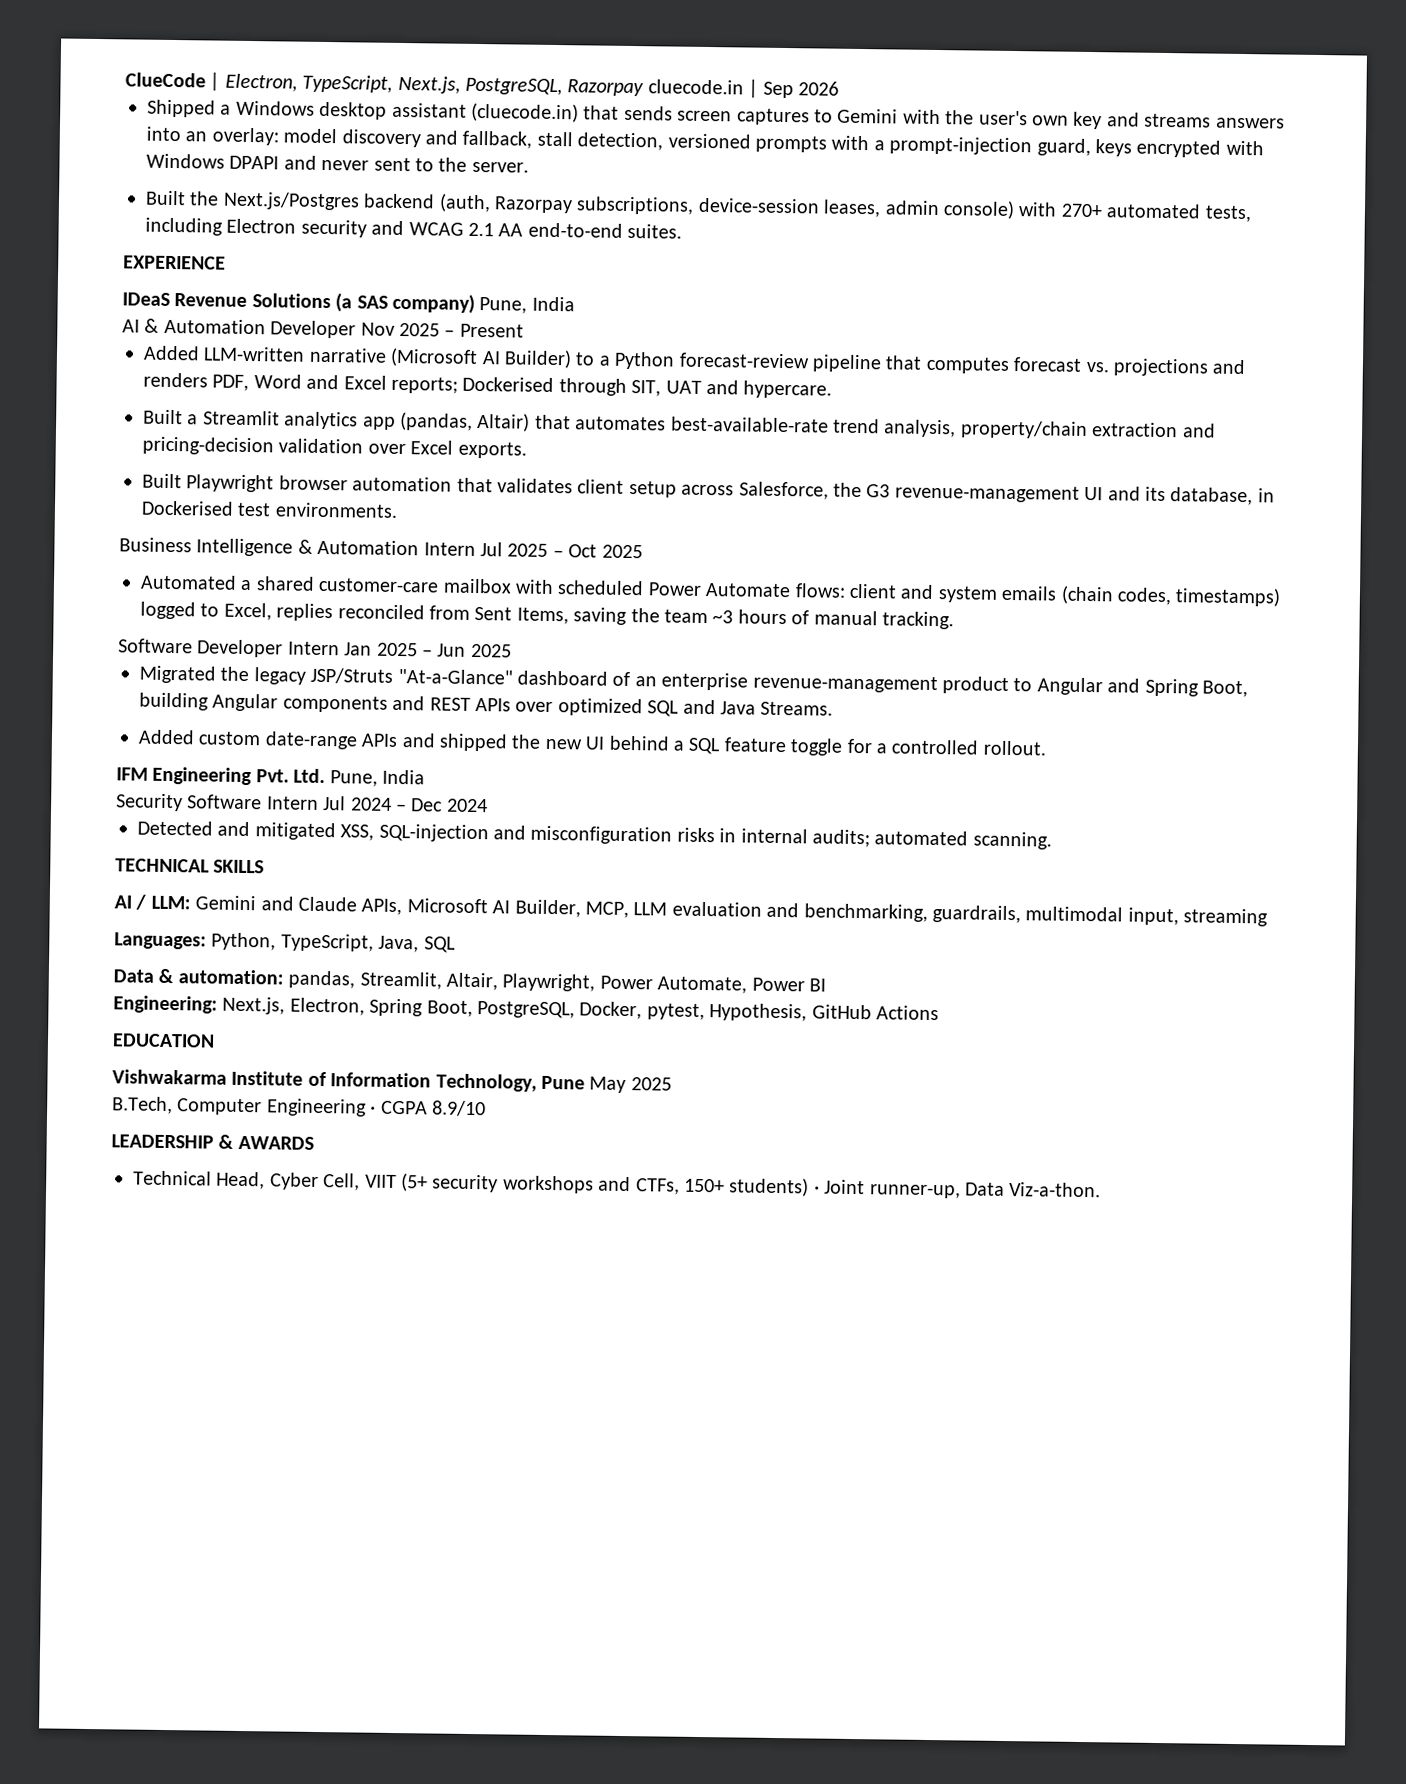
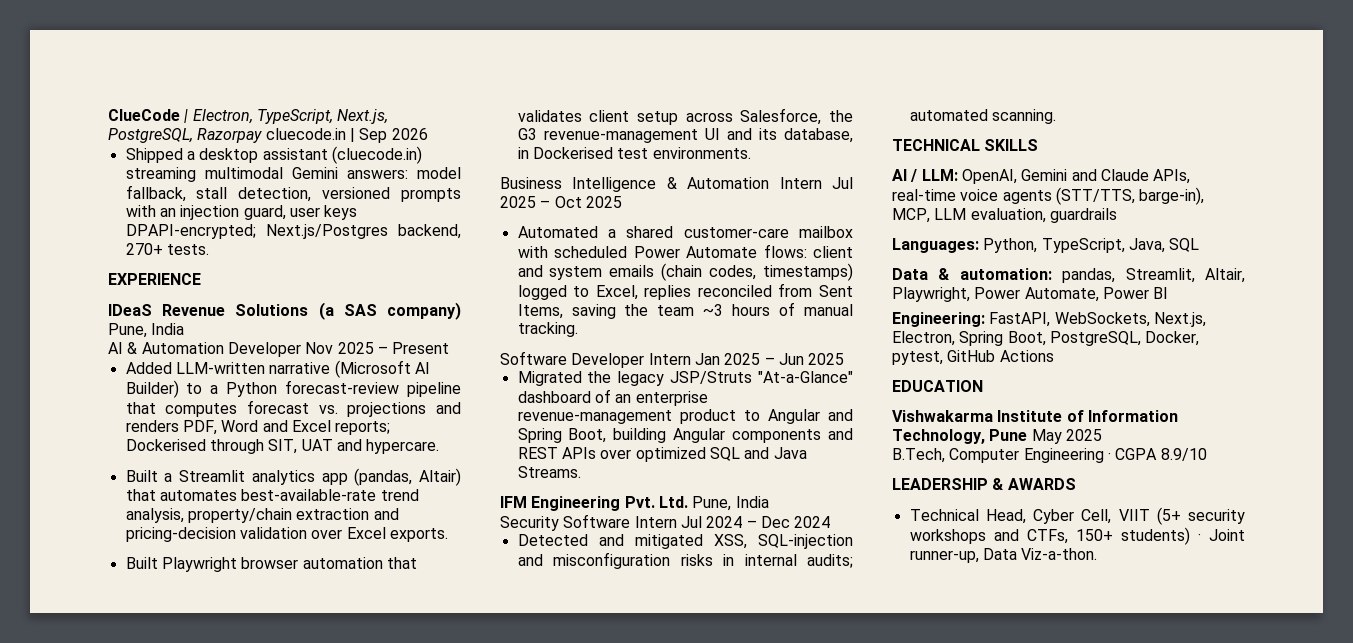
[235,100,315,116] Windows -> (195, 155) none
[583,105,1285,130] [146,126,458,148] that sends screen captures to Gemini with the user's own key and streams answers into an overlay: model discovery and -> [125,167,461,182] streaming multimodal Gemini answers: model
[873,136,1264,158] [146,153,529,173] [145,190,1252,223] [145,217,683,239] a prompt-injection guard, keys encrypted with Windows DPAPI and never sent to the server. // Built the Next.js/Postgres backend (auth, Razorpay subscriptions, device-session leases, admin console) with 270+ automated tests, including Electron security and WCAG 2.1 AA end-to-end suites. -> [159,205,358,220] [125,224,461,239] [125,243,209,255] an injection guard, user keys DPAPI-encrypted; Next.js/Postgres backend, 270+ tests.
[138,729,1046,756] // Added custom date-range APIs and shipped the new UI behind a SQL feature toggle for a controlled rollout. -> (581, 472) none
(191, 902) none -> [961,169,1017,184] OpenAI,
[406,898,1269,927] Microsoft AI Builder, MCP, LLM evaluation and benchmarking, guardrails, multimodal input, streaming -> [892,187,1205,205] [892,208,1117,223] real-time voice agents (STT/TTS, barge-in), MCP, LLM evaluation, guardrails
(218, 1004) none -> [989,312,1150,327] FastAPI, WebSockets,
[709,1003,808,1022] Hypothesis, -> (943, 358) none

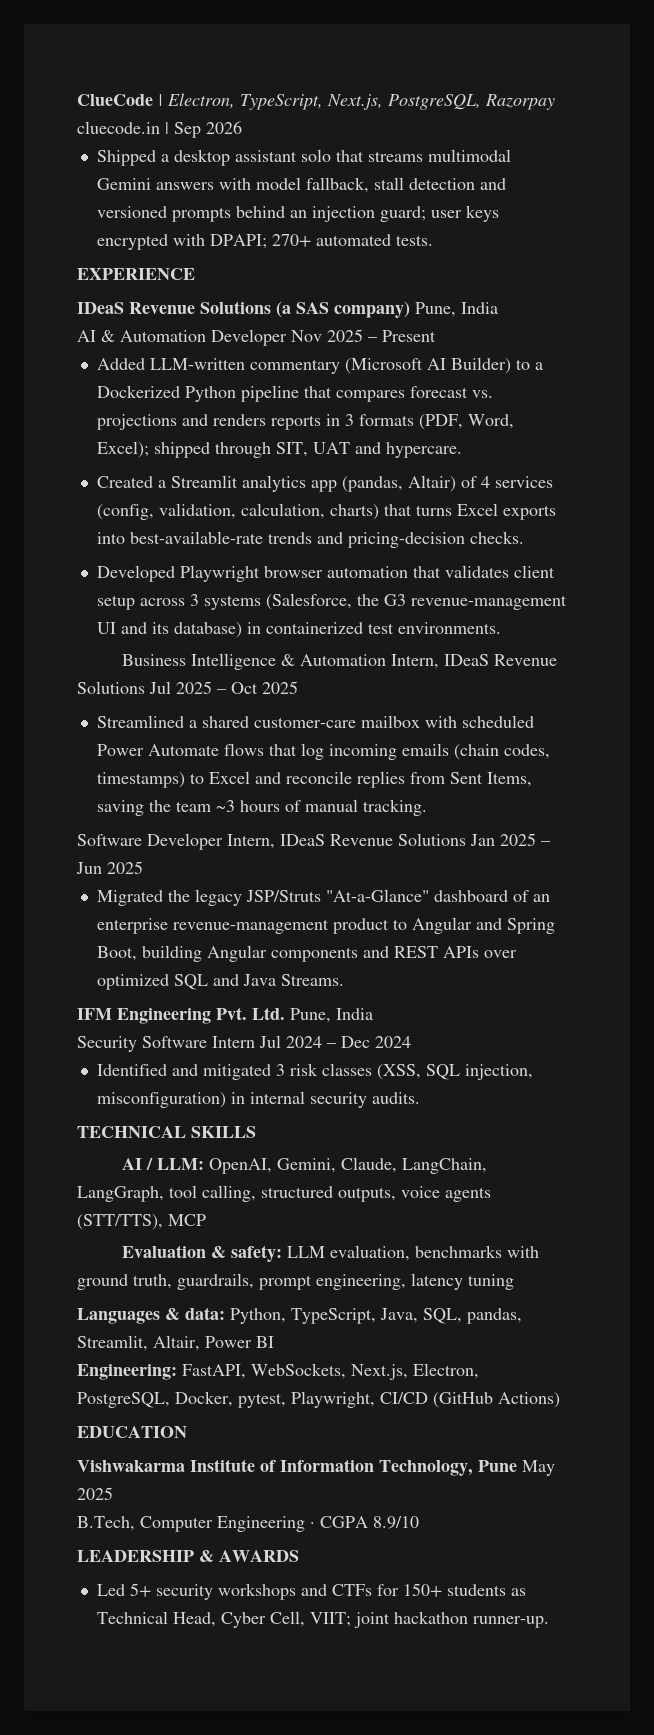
[331,146,422,164] [125,167,408,182] (cluecode.in) streaming multimodal Gemini answers: -> [300,149,511,162] [96,178,251,190] solo that streams multimodal Gemini answers with
[238,187,312,202] detection, -> [408,178,506,190] detection and
[125,205,156,217] with -> [235,206,285,218] behind
[243,205,286,220] guard, -> [379,206,426,222] guard;
[125,224,461,239] [125,243,163,255] DPAPI-encrypted; Next.js/Postgres backend, 270+ -> [96,234,391,250] encrypted with DPAPI; 270+ automated
[269,362,331,374] narrative -> [249,359,340,374] commentary
[226,380,400,397] Python forecast-review -> [96,385,236,402] Dockerized Python
[165,403,238,417] computes -> [335,390,405,402] compares
[182,420,391,435] [125,439,206,451] PDF, Word and Excel reports; Dockerised -> [270,414,514,430] [96,441,210,458] reports in 3 formats (PDF, Word, Excel); shipped
[125,470,158,482] Built -> [96,476,153,488] Created
[125,489,419,501] [125,508,399,523] [125,527,448,542] [125,557,158,569] that automates best-available-rate trend analysis, property/chain extraction and pricing-decision validation over Excel exports. // Built -> [460,476,553,488] [96,503,556,520] [96,531,524,548] [96,565,175,582] of 4 services (config, validation, calculation, charts) that turns Excel exports into best-available-rate trends and pricing-decision checks. // Developed
[740,108,822,125] Salesforce, -> [189,593,352,610] 3 systems (Salesforce,
[784,128,853,143] [517,147,613,159] database, in Dockerised -> [173,622,363,638] database) in containerized
[779,177,822,189] Intern -> [390,654,557,669] [77,681,145,694] Intern, IDeaS Revenue Solutions
[517,226,598,238] Automated -> [96,715,184,728] Streamlined
[763,244,853,258] [517,263,853,281] [517,285,772,300] flows: client and system emails (chain codes, timestamps) logged to Excel, replies reconciled -> [223,743,550,760] [96,771,405,788] flows that log incoming emails (chain codes, timestamps) to Excel and reconcile replies
[648,353,691,365] Intern -> [227,833,466,849] Intern, IDeaS Revenue Solutions
[517,534,588,546] Detected -> [96,1064,167,1076] Identified
[713,534,853,549] [517,552,853,569] [909,109,1056,124] XSS, SQL-injection and misconfiguration risks in internal audits; automated scanning. -> [275,1063,533,1080] [96,1091,420,1108] 3 risk classes (XSS, SQL injection, misconfiguration) in internal security audits.
[1021,169,1191,184] [892,187,1205,205] [892,208,1117,223] [892,238,1200,253] [892,268,1245,283] [892,287,1099,302] Gemini and Claude APIs, real-time voice agents (STT/TTS, barge-in), MCP, LLM evaluation, guardrails // Languages: Python, TypeScript, Java, SQL // Data & automation: pandas, Streamlit, Altair, Playwright, Power Automate, -> [276,1157,487,1174] [77,1185,491,1202] [77,1214,206,1230] [121,1245,539,1262] [77,1273,514,1290] [77,1307,522,1324] [77,1335,200,1351] Gemini, Claude, LangChain, LangGraph, tool calling, structured outputs, voice agents (STT/TTS), MCP // Evaluation & safety: LLM evaluation, benchmarks with ground truth, guardrails, prompt engineering, latency tuning // Languages & data: Python, TypeScript, Java, SQL, pandas, Streamlit, Altair,
[959,331,1046,346] Spring Boot, -> (479, 1371) none
[947,350,1054,362] GitHub Actions -> [291,1391,560,1408] Playwright, CI/CD (GitHub Actions)
[909,507,1245,525] [909,527,1245,545] [909,548,1098,563] Technical Head, Cyber Cell, VIIT (5+ security workshops and CTFs, 150+ students) · Joint runner-up, Data Viz-a-thon. -> [96,1583,526,1600] [96,1611,549,1628] Led 5+ security workshops and CTFs for 150+ students as Technical Head, Cyber Cell, VIIT; joint hackathon runner-up.

